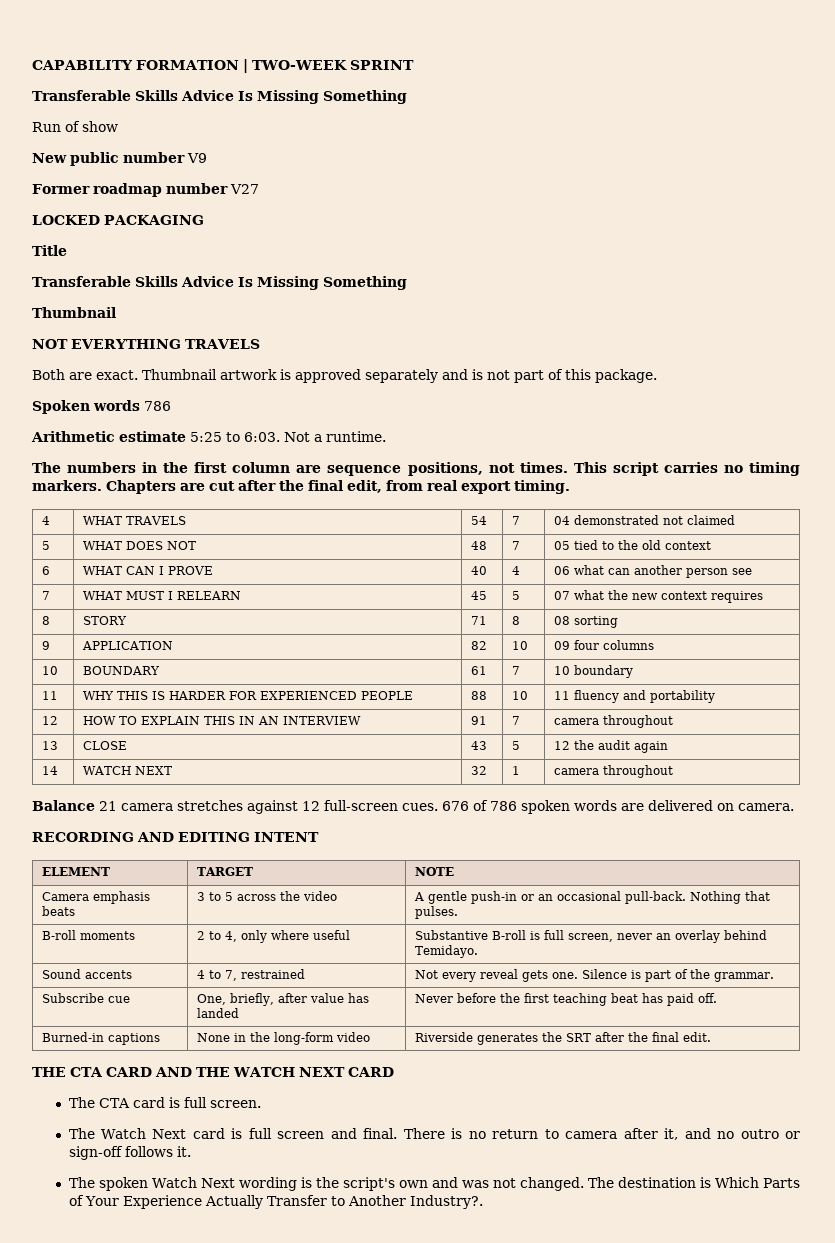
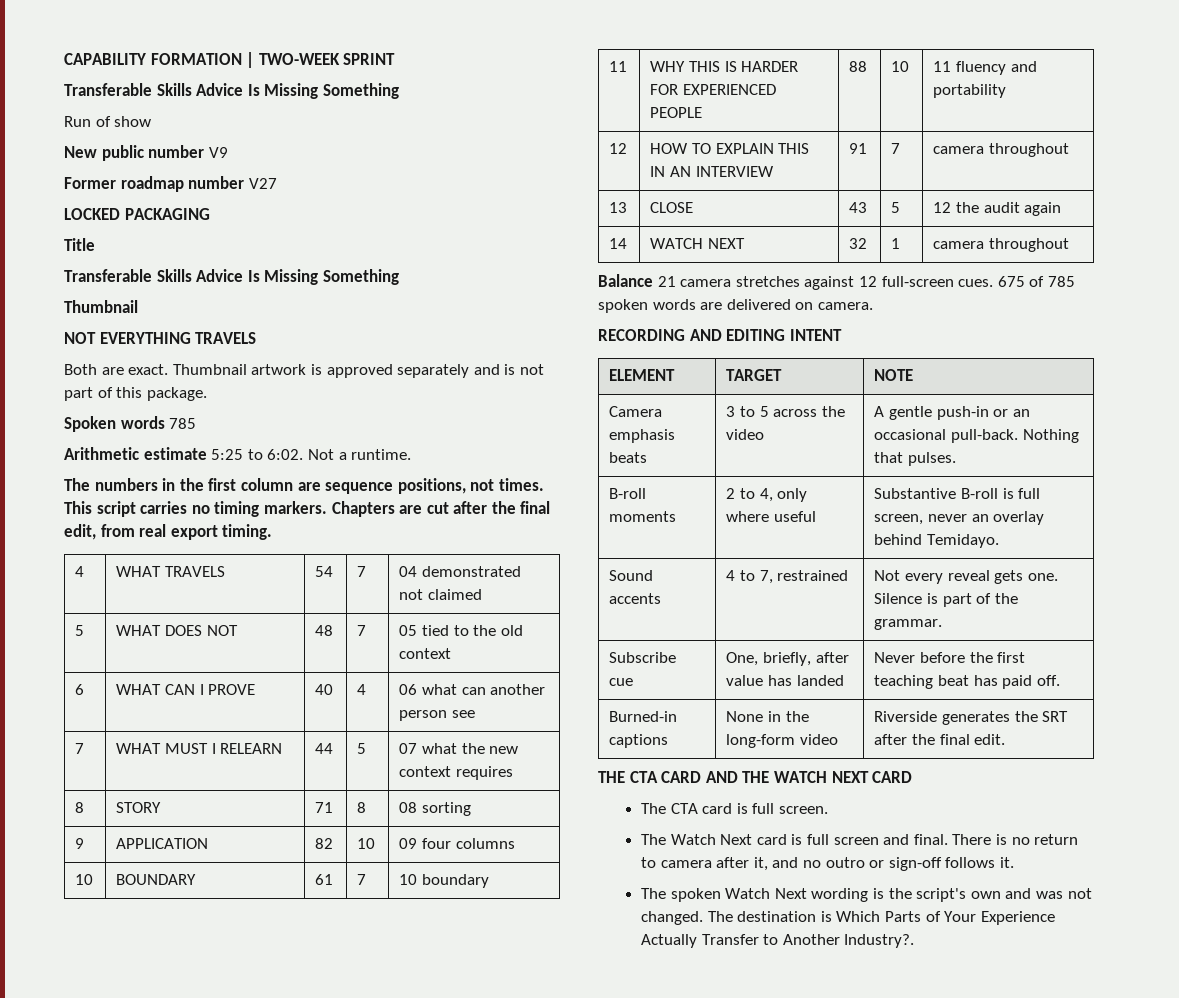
[144,401,171,411] 786 -> [169,418,197,429] 785
[244,432,280,442] 6:03. -> [267,449,304,460] 6:02.
[471,591,488,600] 45 -> [315,743,334,754] 44
[442,800,517,811] 676 of 786 -> [997,276,1075,287] 675 of 785

